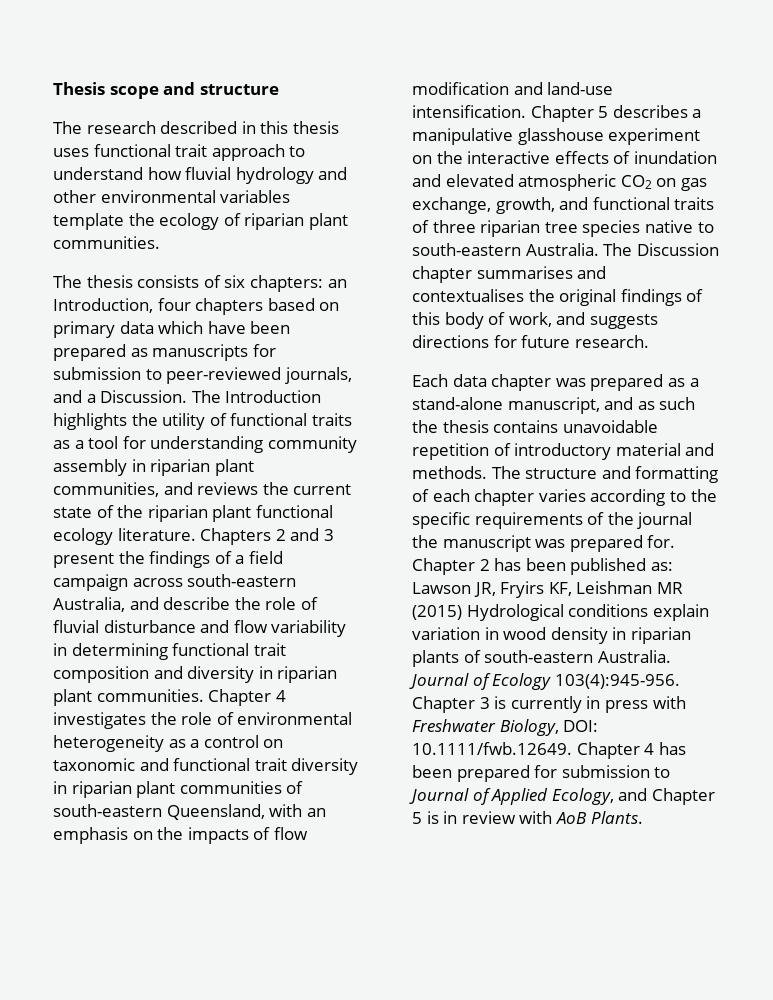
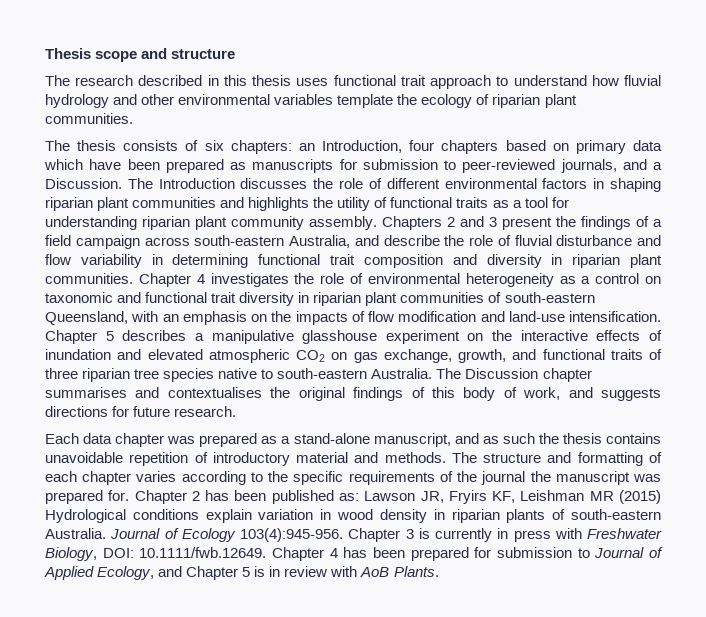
(322, 396) none -> [240,178,662,192] [45,197,245,211] discusses the role of different environmental factors in shaping riparian plant communities and
[267,436,357,453] [53,459,254,476] [53,482,352,497] [53,505,333,522] [53,528,196,545] community assembly in riparian plant communities, and reviews the current state of the riparian plant functional ecology literature. -> [142,216,377,230] riparian plant community assembly.

